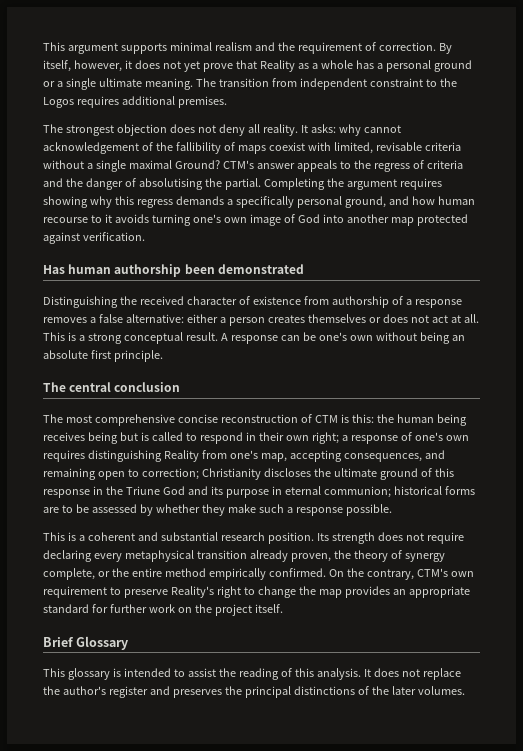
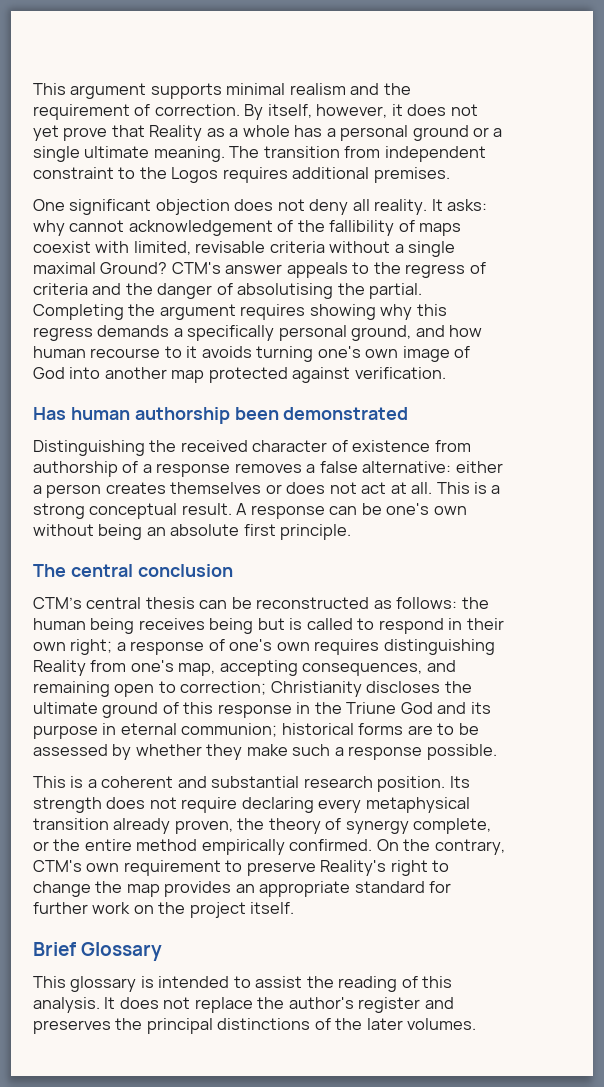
[43,124,114,136] The strongest -> [33,199,152,215] One significant
[43,414,374,426] The most comprehensive concise reconstruction of CTM is this: -> [33,597,458,609] CTM’s central thesis can be reconstructed as follows:

